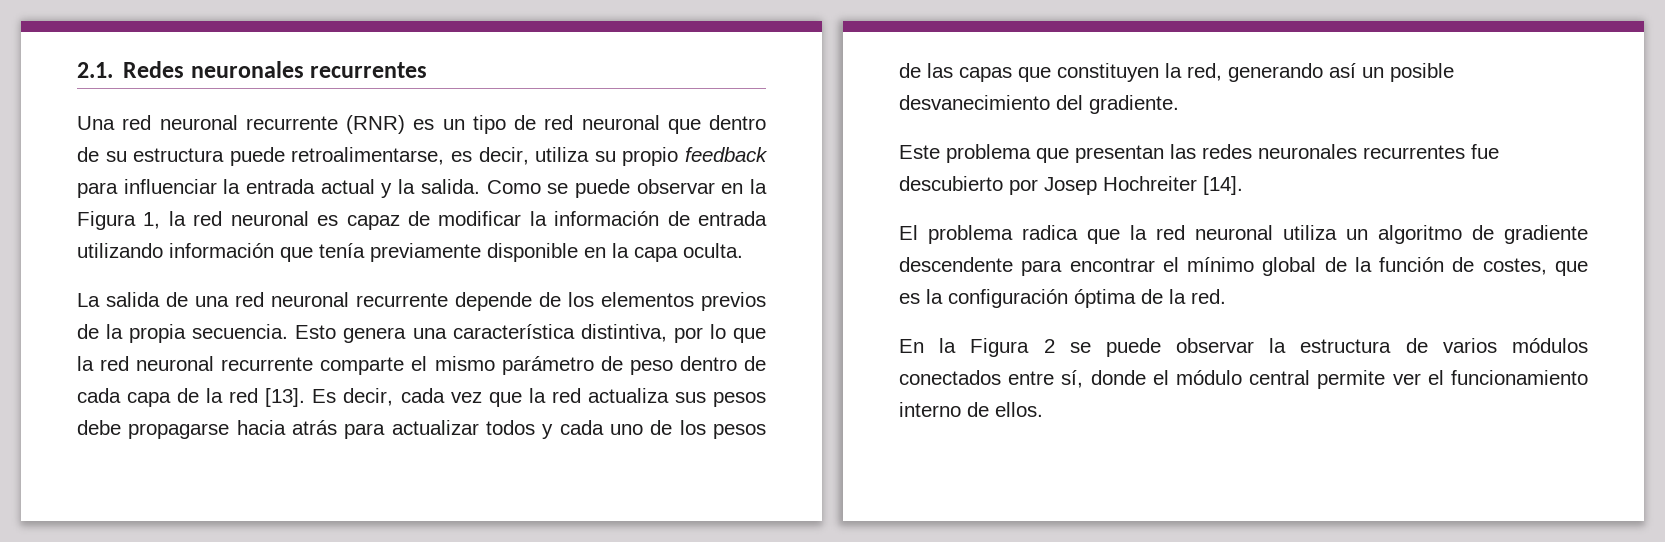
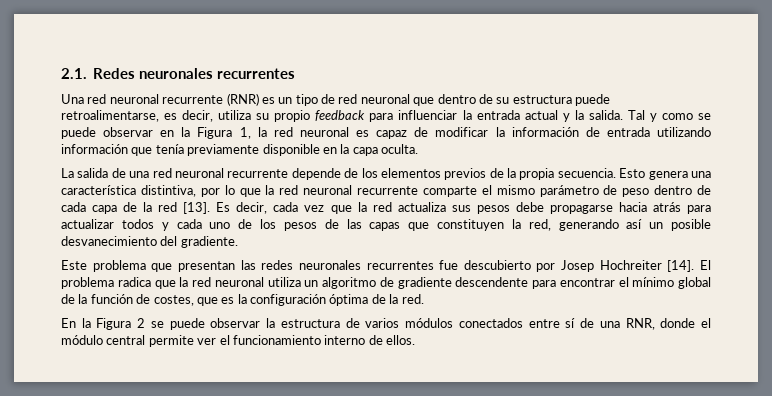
[486,180,541,194] Como -> [627,110,693,122] Tal y como
(1243, 185) // -> (695, 266) none
[1061,370,1084,388] sí, -> [565,318,655,330] sí de una RNR,

